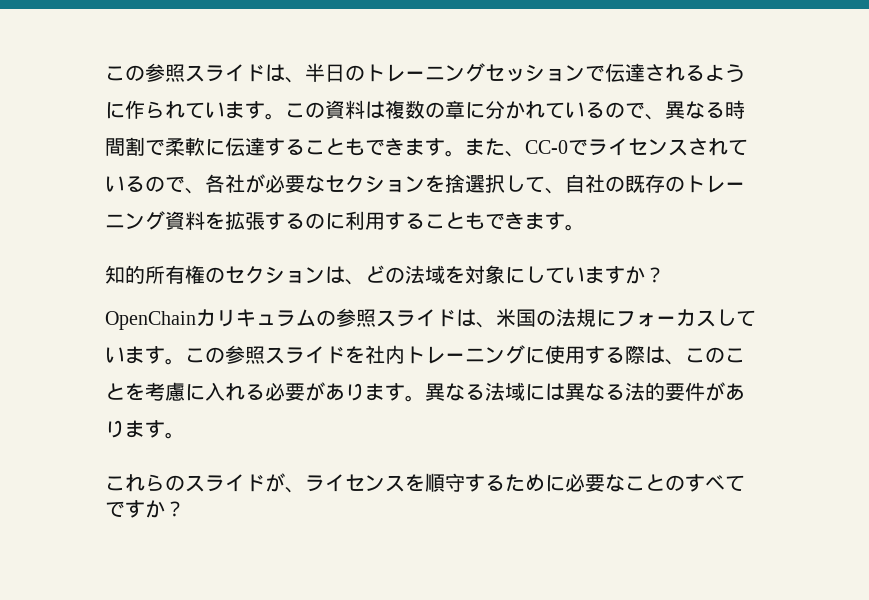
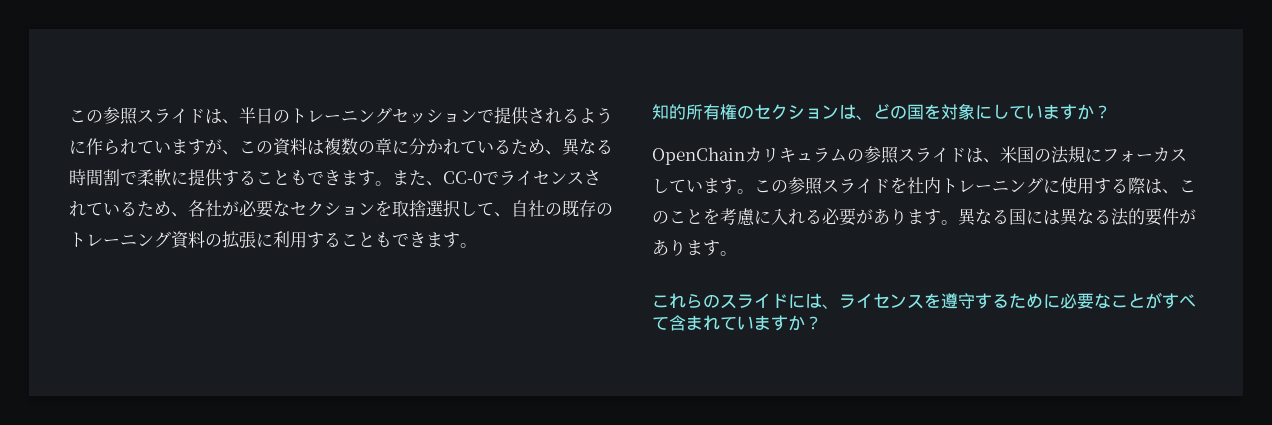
[605,63,645,82] 伝達 -> [494,107,529,125] 提供
[265,113,285,120] 。 -> [205,139,239,155] が、
[605,102,645,119] ので -> [511,139,545,155] ため
[225,137,265,156] 伝達 -> [188,169,223,187] 提供
[145,176,185,193] ので -> [137,201,171,217] ため
(445, 184) none -> [392,200,409,217] 取
[205,211,325,230] を拡張するの -> [205,231,256,249] の拡張
[405,265,445,284] 法域 -> [907,104,924,120] 国
[485,382,525,401] 法域 -> [1009,208,1026,225] 国
[265,473,285,492] が -> [788,293,822,309] には
[425,473,445,492] 順 -> [941,293,958,309] 遵
[665,474,745,492] [105,501,125,518] のすべてで -> [1145,292,1196,309] [652,315,771,331] がすべて含まれていま

